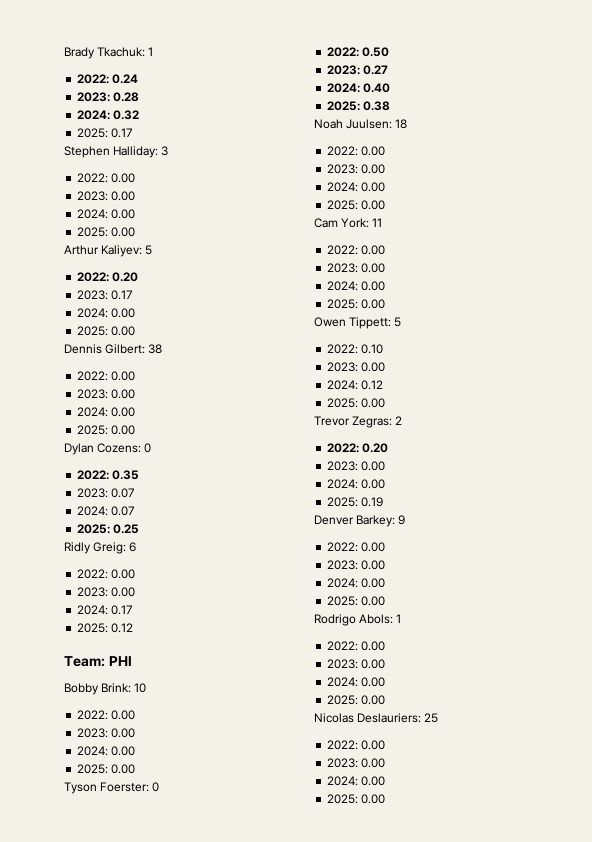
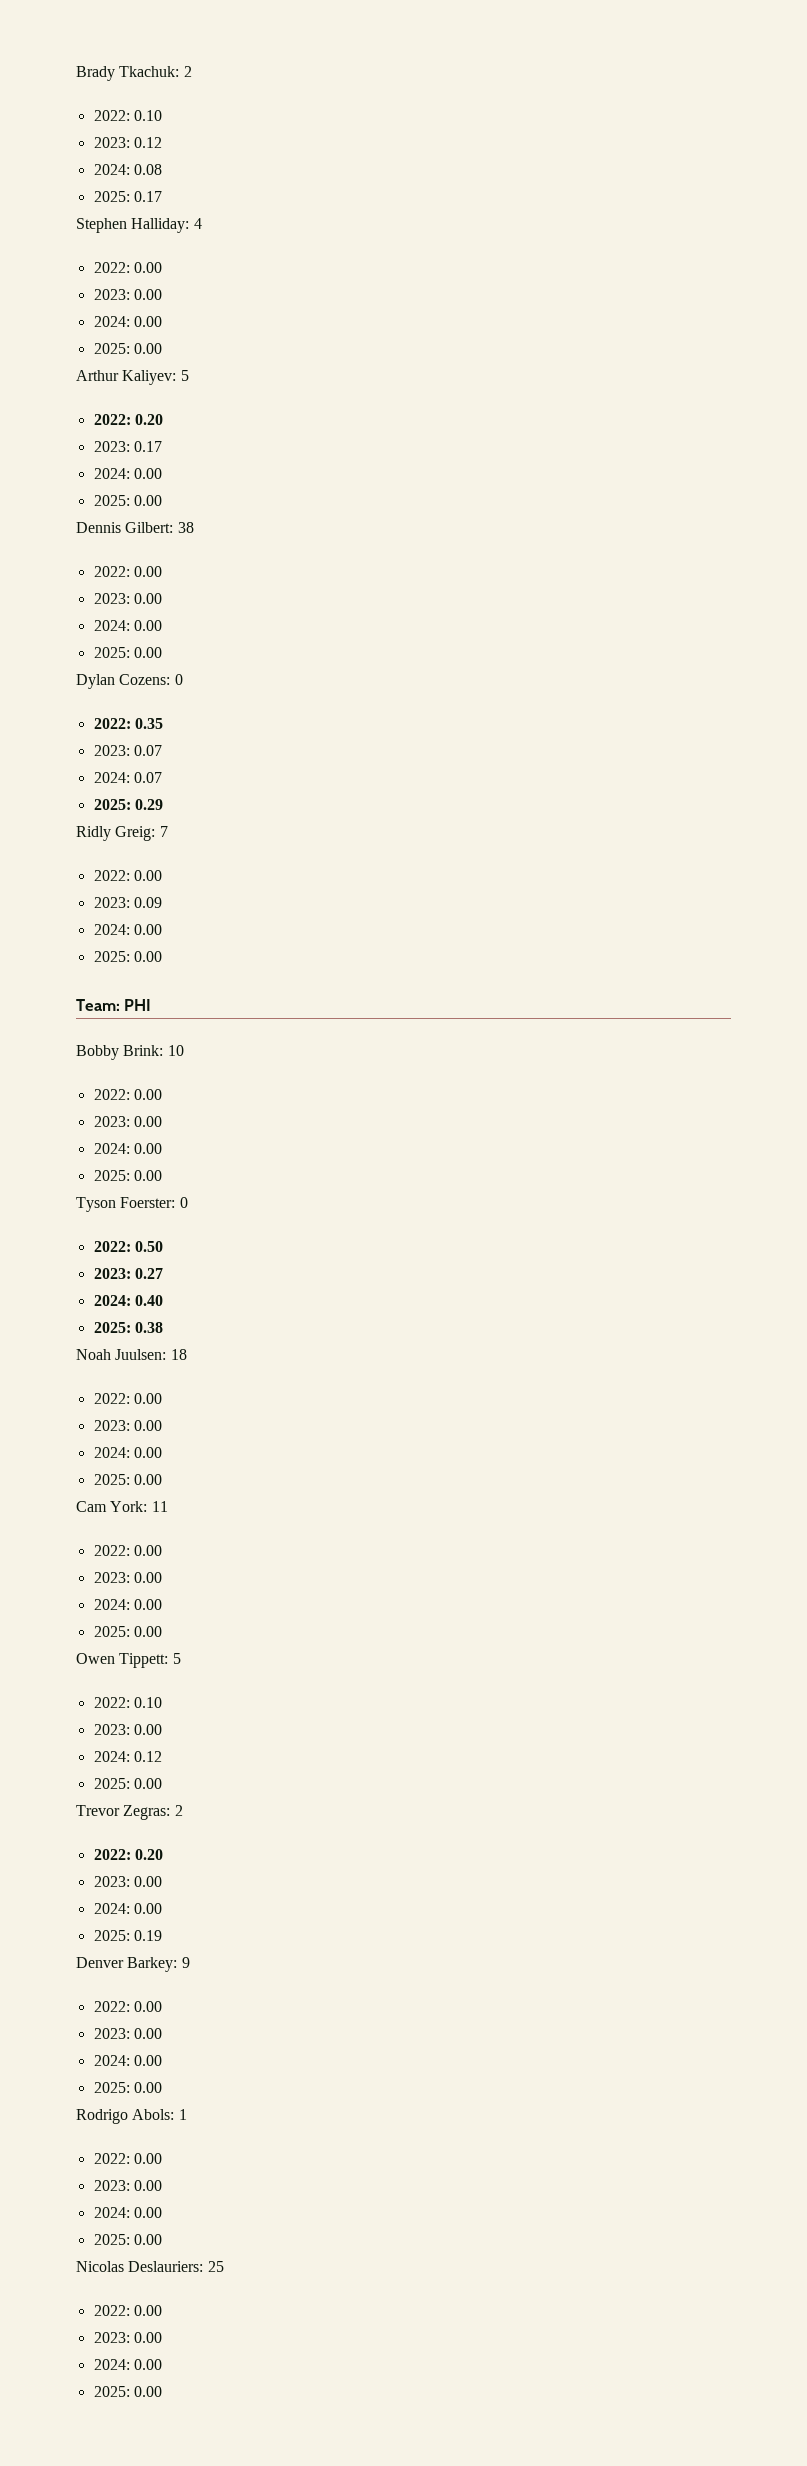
[148,47,154,56] [77,74,139,84] [77,92,140,102] [77,110,140,120] 1 // 2022: 0.24 // 2023: 0.28 // 2024: 0.32 -> [183,66,192,77] [93,110,162,121] [93,137,162,148] [93,164,162,175] 2 // 2022: 0.10 // 2023: 0.12 // 2024: 0.08
[161,146,169,156] 3 -> [193,218,202,229] 4
[113,524,140,534] 0.25 -> [134,799,163,810] 0.29
[129,542,137,552] [77,569,136,579] [77,587,136,597] [77,605,134,615] [77,623,134,633] 6 // 2022: 0.00 // 2023: 0.00 // 2024: 0.17 // 2025: 0.12 -> [159,826,168,837] [93,870,162,881] [93,897,162,908] [93,924,162,935] [93,951,162,962] 7 // 2022: 0.00 // 2023: 0.09 // 2024: 0.00 // 2025: 0.00

